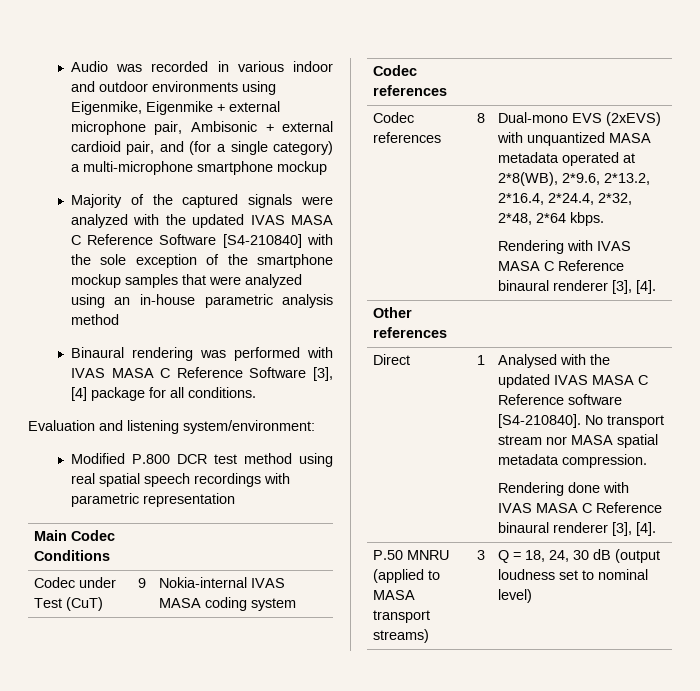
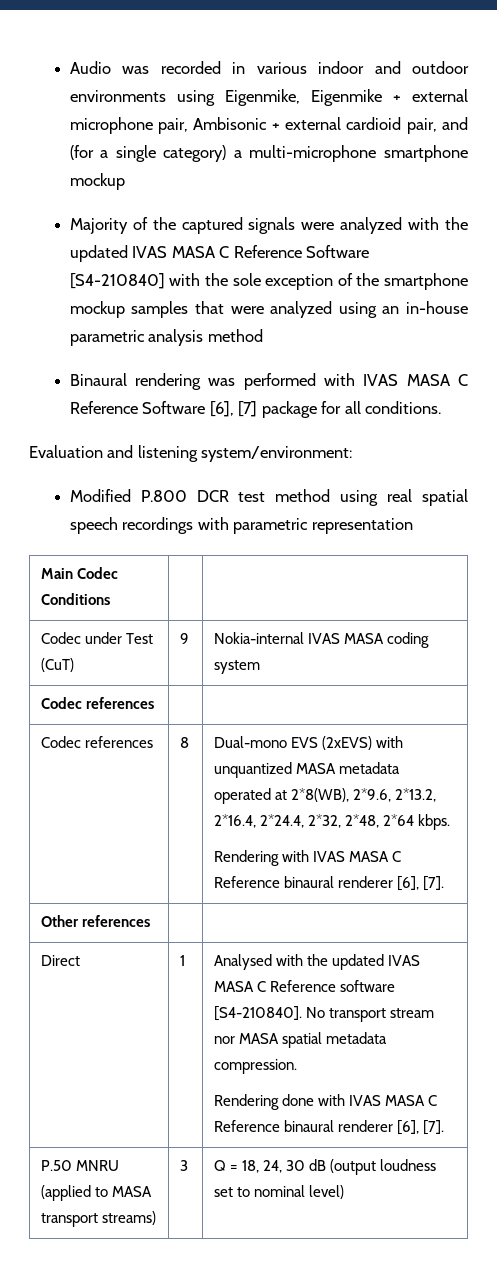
[313,367,333,381] [70,387,87,401] [3], [4] -> [209,401,258,417] [6], [7]
[612,280,657,294] [3], [4]. -> [397,876,445,891] [6], [7].
[612,522,657,536] [3], [4]. -> [397,1120,445,1135] [6], [7].

